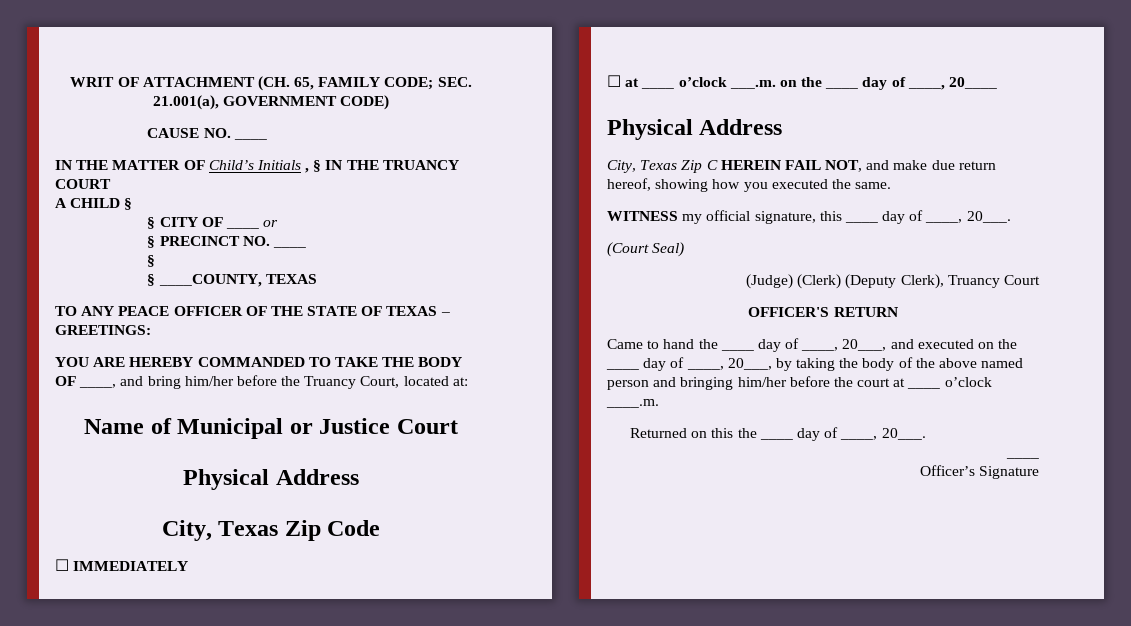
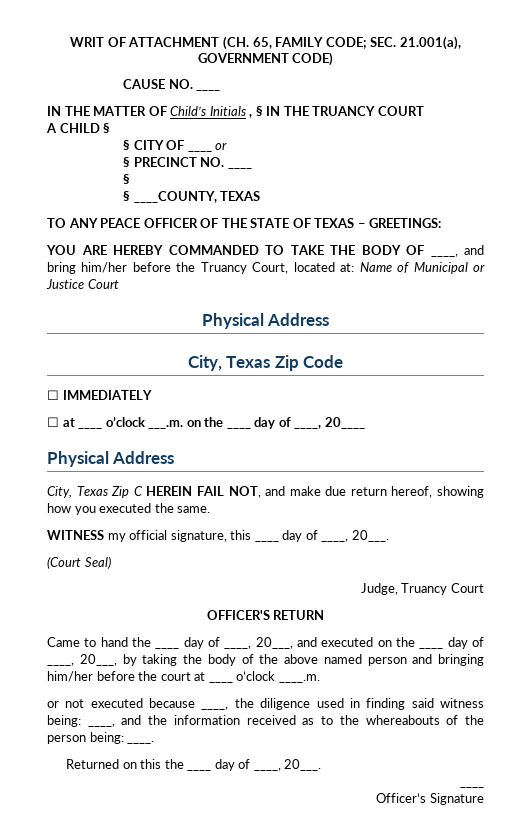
(468, 381) // -> (355, 267) none
[746,274,944,289] (Judge) (Clerk) (Deputy Clerk), -> [360,583,398,595] Judge,
(659, 403) none -> [47,698,485,710] [47,715,485,727] [47,732,155,744] // or not executed because ____, the diligence used in finding said witness being: ____, and the information received as to the whereabouts of the person being: ____.

